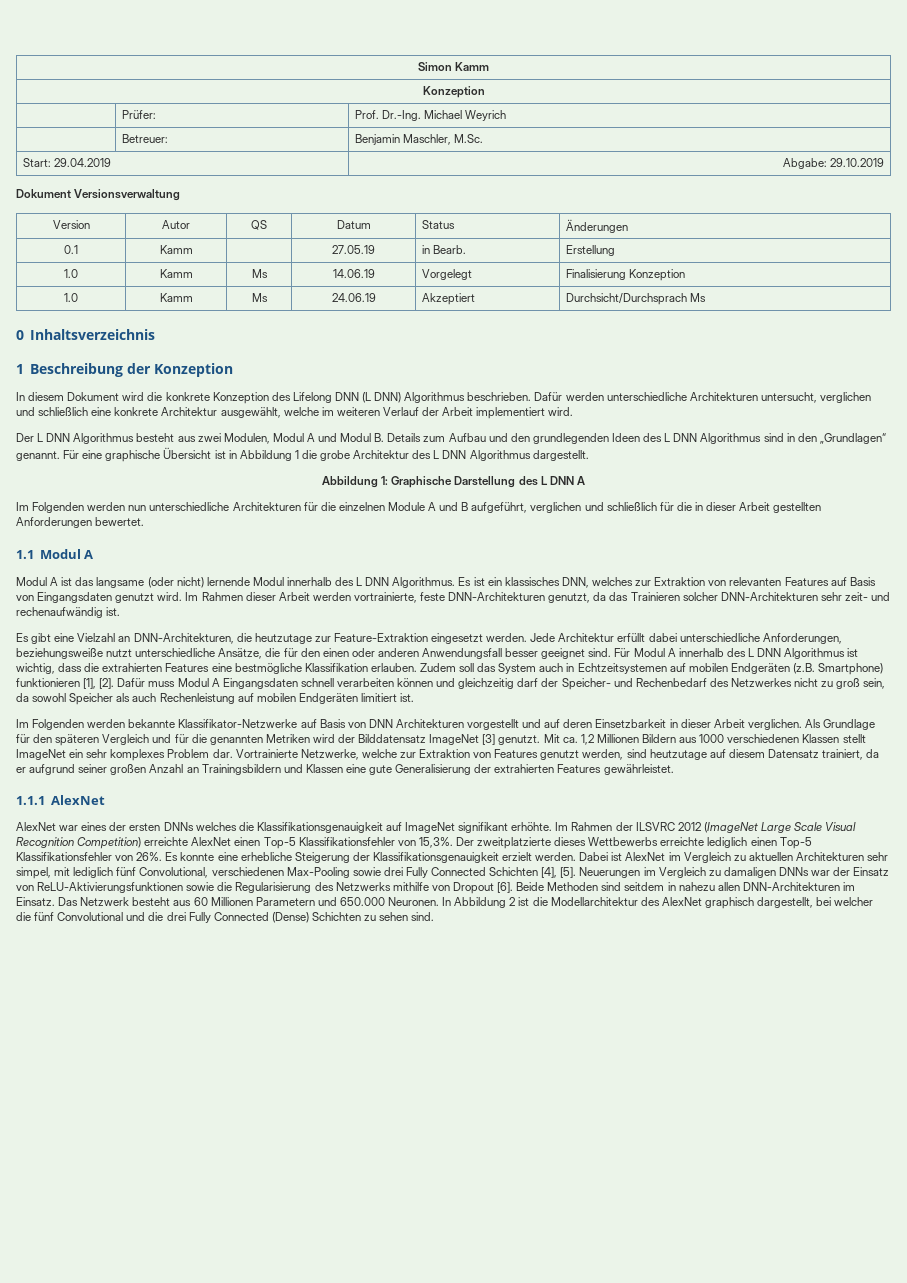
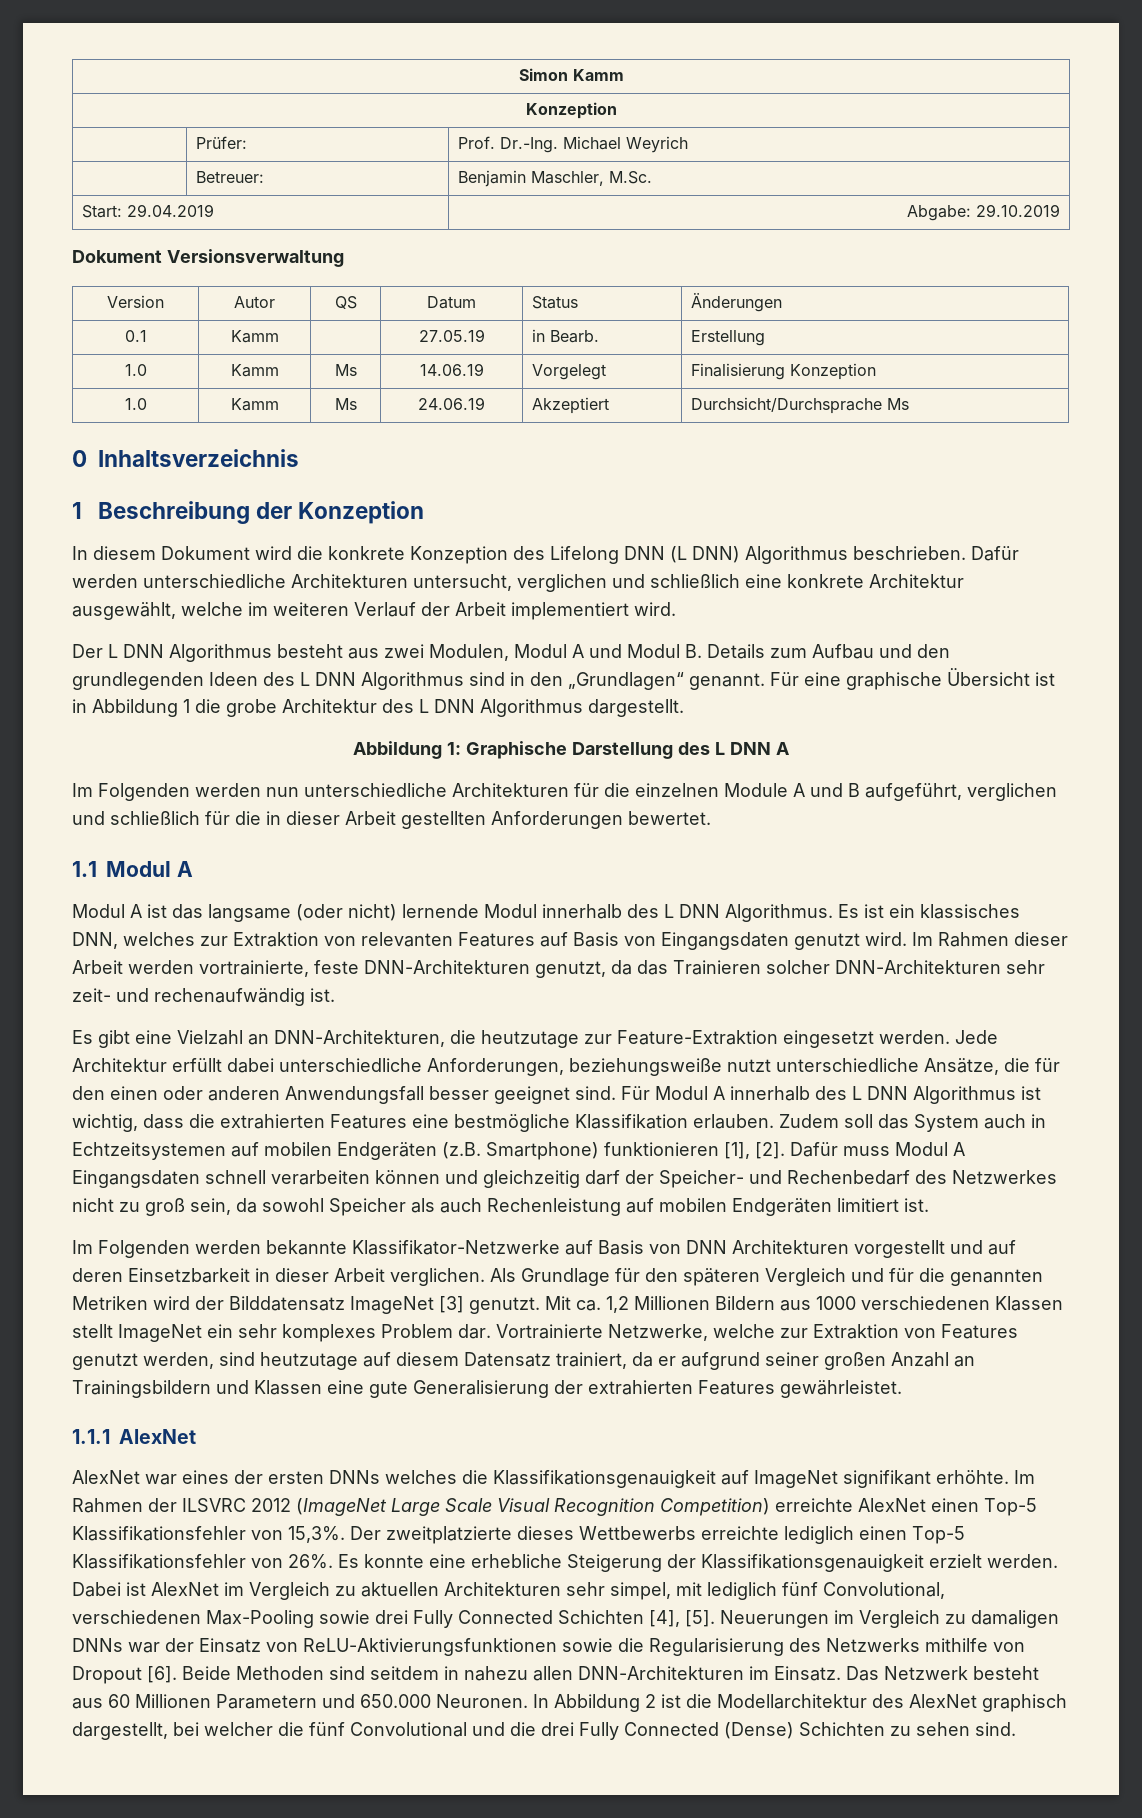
[565,293,687,305] Durchsicht/Durchsprach -> [691,397,883,414] Durchsicht/Durchsprache

